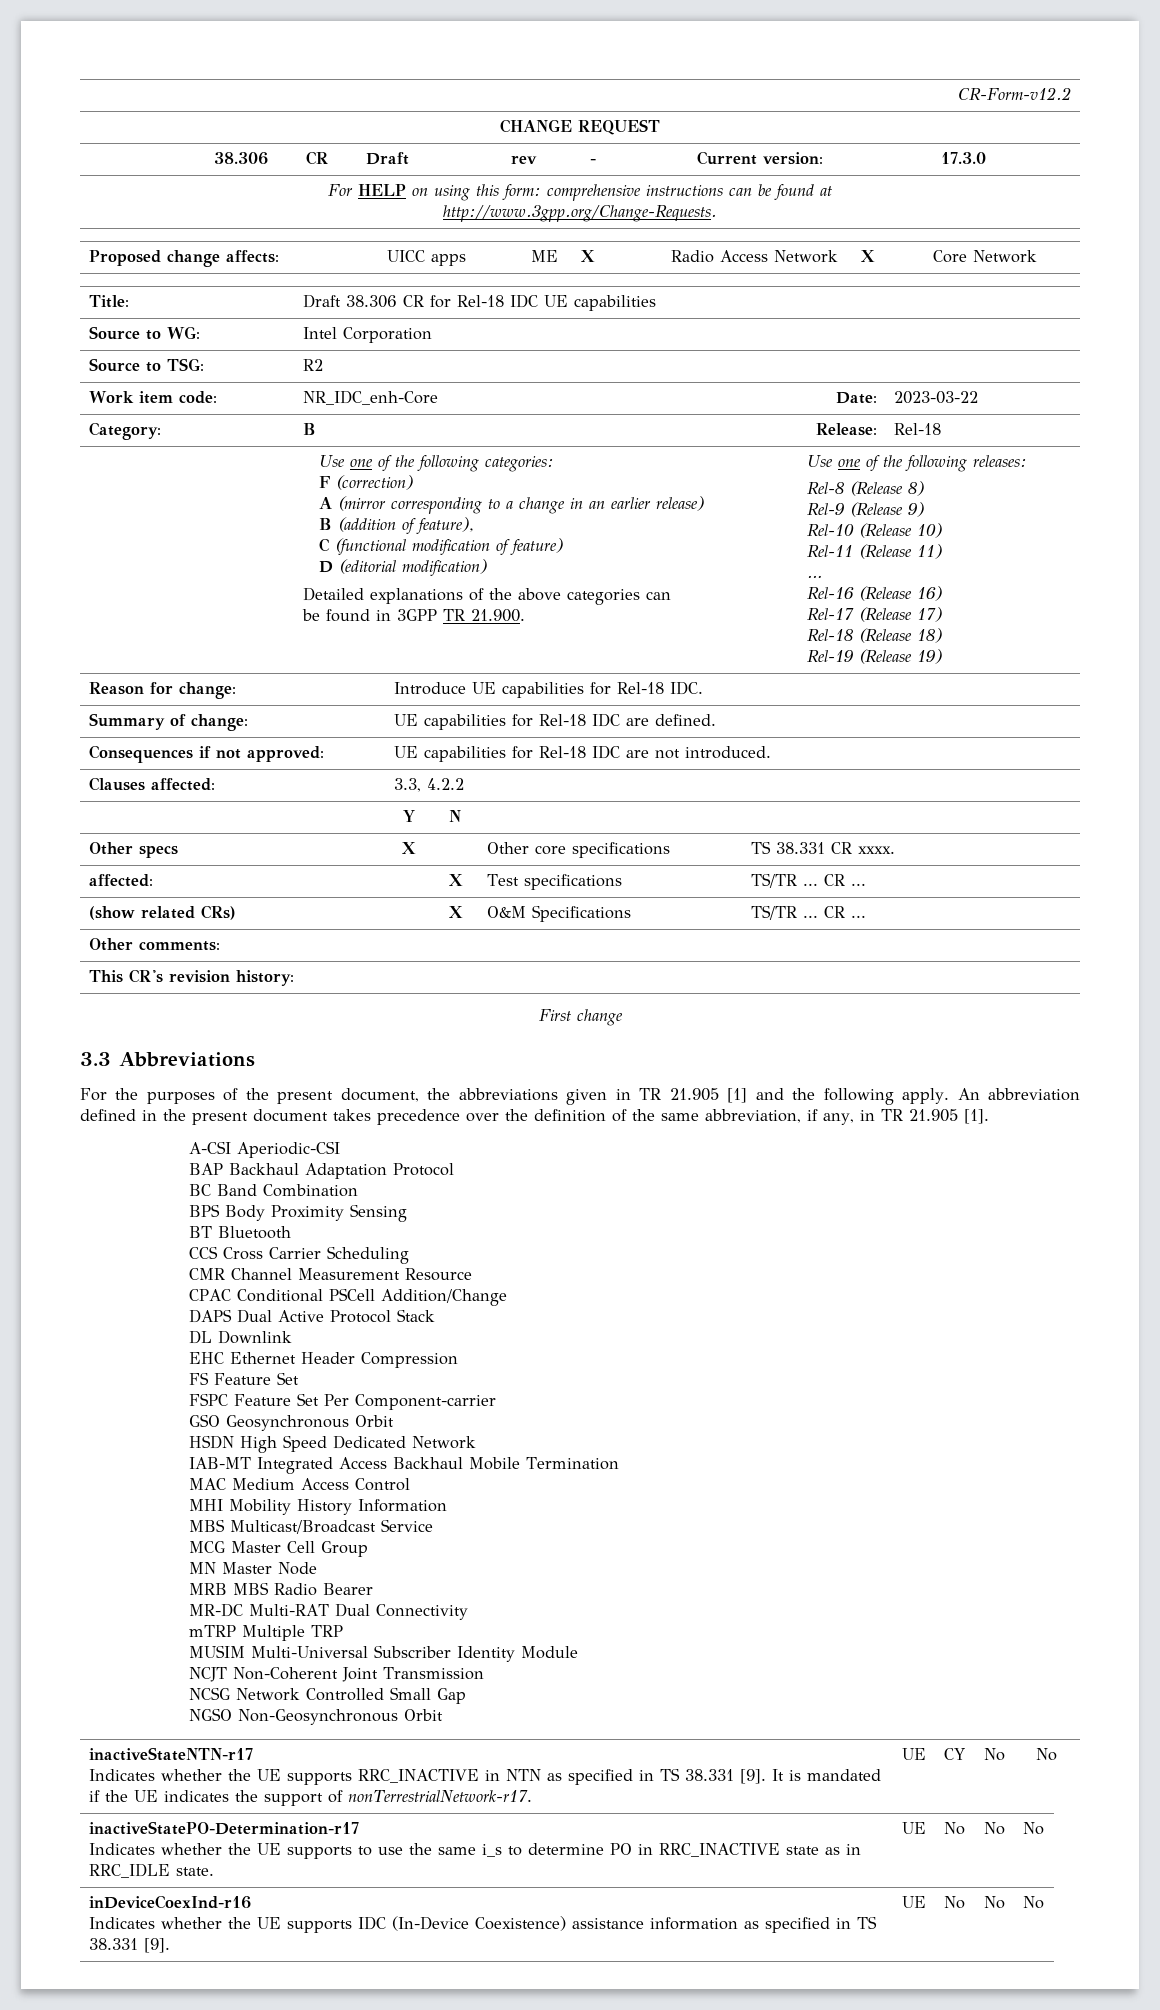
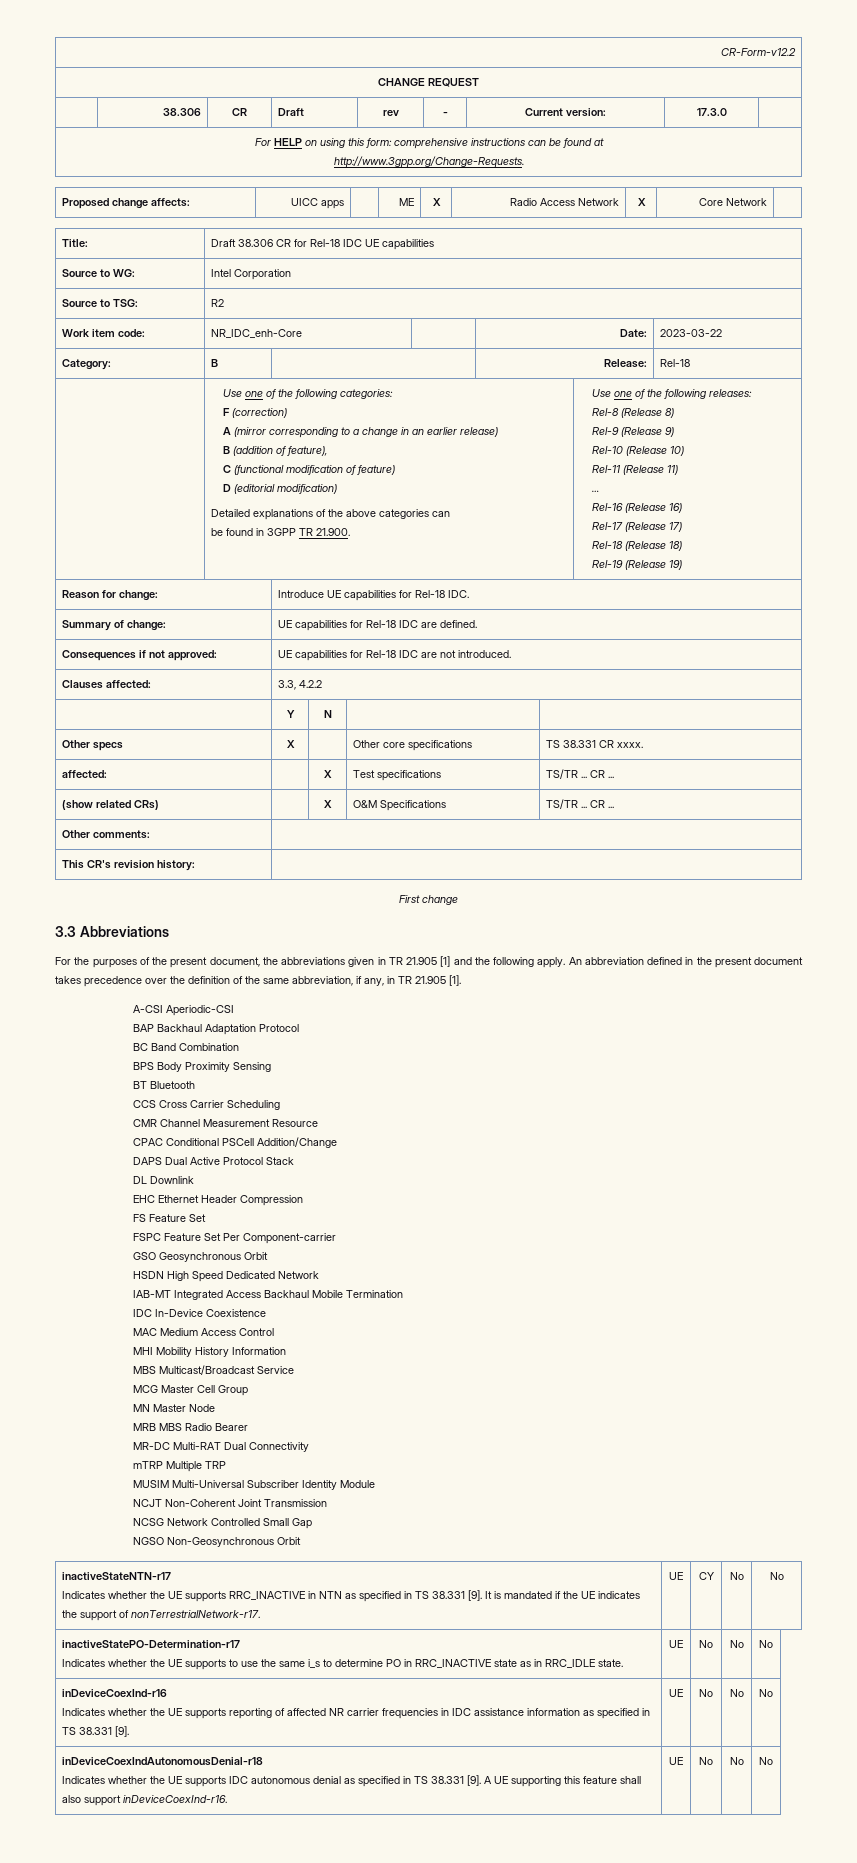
(620, 1463) none -> [132,1309,266,1317] // IDC In-Device Coexistence
[357,1916,566,1931] IDC (In-Device Coexistence) -> [229,1708,472,1719] reporting of affected NR carrier frequencies in IDC
(1044, 1902) none -> [62,1757,264,1766] [62,1775,642,1787] [62,1795,228,1806] [669,1757,683,1765] [699,1757,713,1765] [729,1757,744,1765] [759,1757,773,1765] // inDeviceCoexIndAutonomousDenial-r18 // Indicates whether the UE supports IDC autonomous denial as specified in TS 38.331 [9]. A UE supporting this feature shall also support inDeviceCoexInd-r16. | UE | No | No | No

